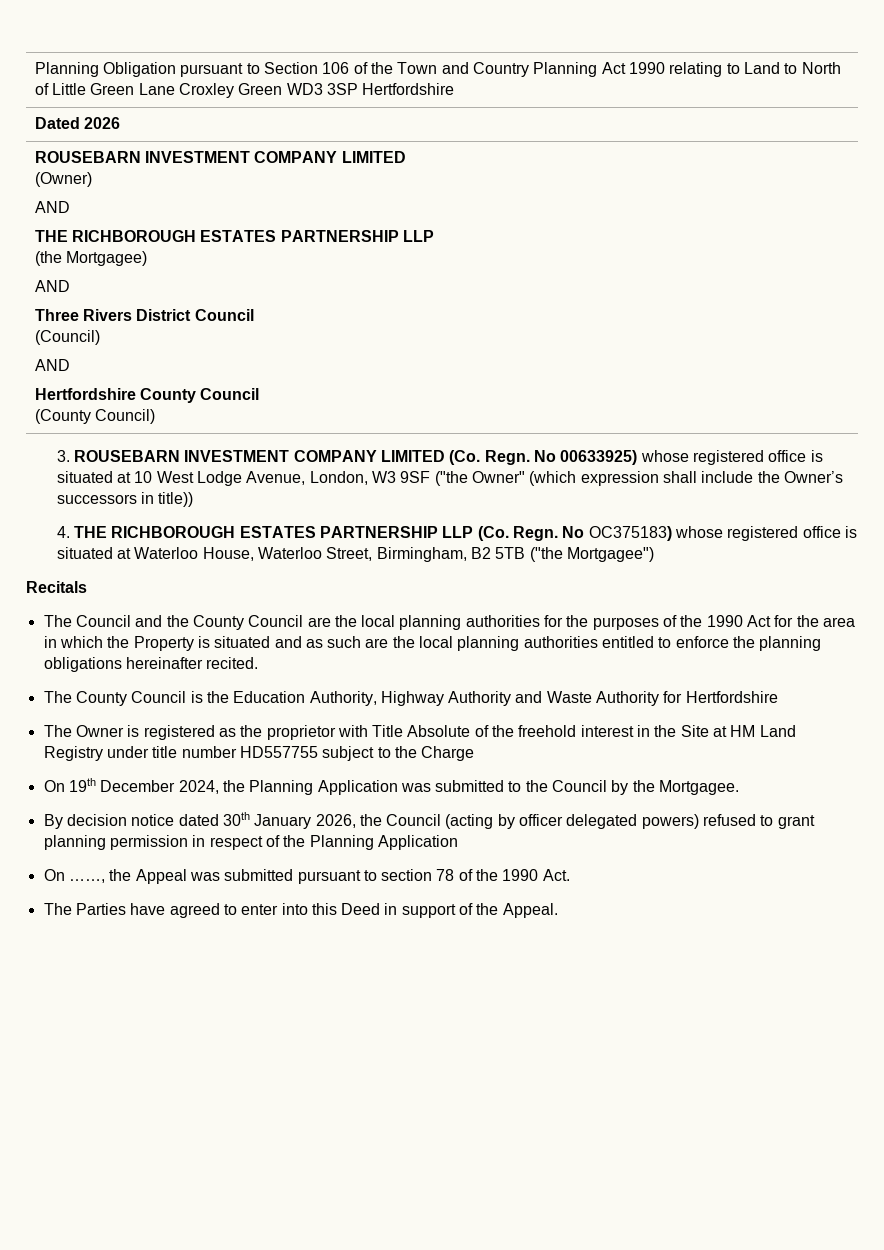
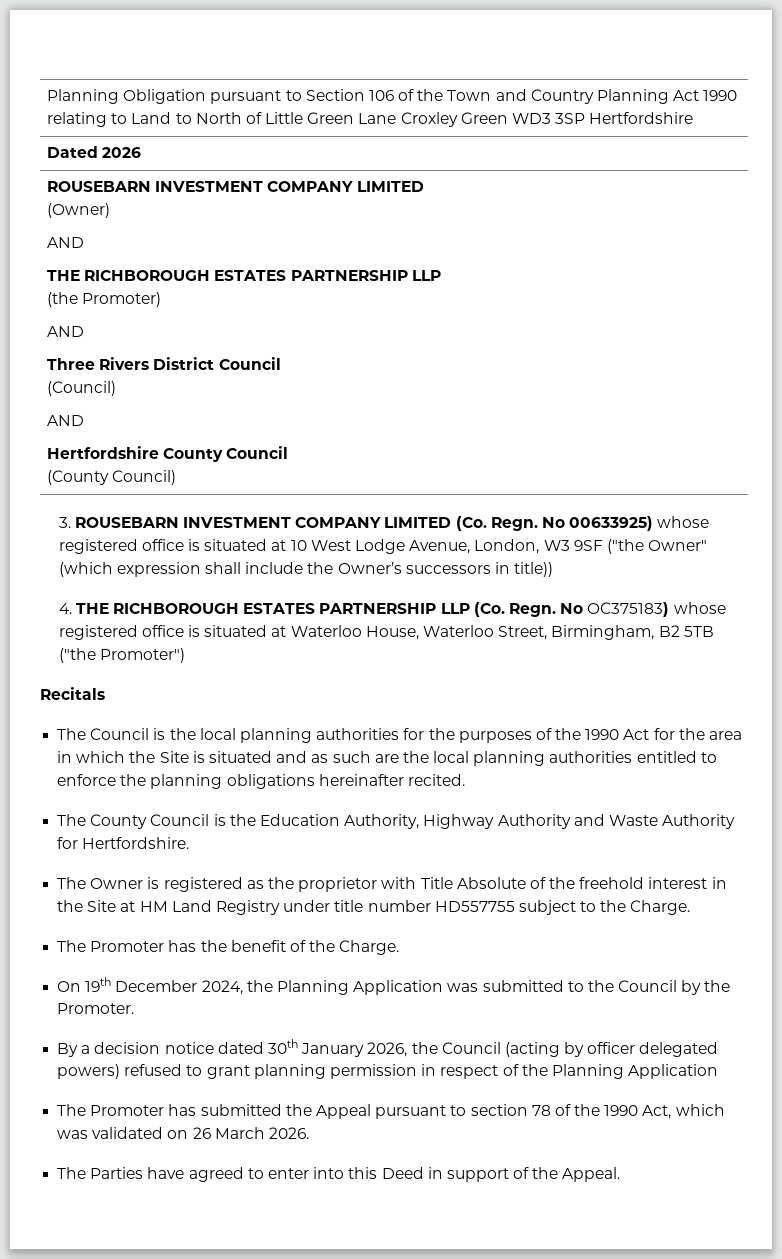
[66,251,148,266] Mortgagee) -> [82,292,162,307] Promoter)
[566,547,654,562] Mortgagee") -> [99,648,185,663] Promoter")
[135,615,331,630] and the County Council are -> [153,728,166,740] is
[133,636,194,651] Property -> [159,751,189,763] Site
[685,691,778,703] Hertfordshire -> [82,837,190,849] Hertfordshire.
[421,746,475,761] Charge -> [630,900,691,915] [57,940,400,955] Charge. // The Promoter has the benefit of the Charge.
[659,780,740,795] Mortgagee. -> [57,1003,135,1014] Promoter.
(63, 821) none -> [81,1045,91,1054] a
[43,869,294,884] On ……, the Appeal was submitted -> [57,1104,371,1119] The Promoter has submitted the Appeal
[542,869,570,881] Act. -> [642,1104,725,1119] [57,1127,309,1139] Act, which was validated on 26 March 2026.

